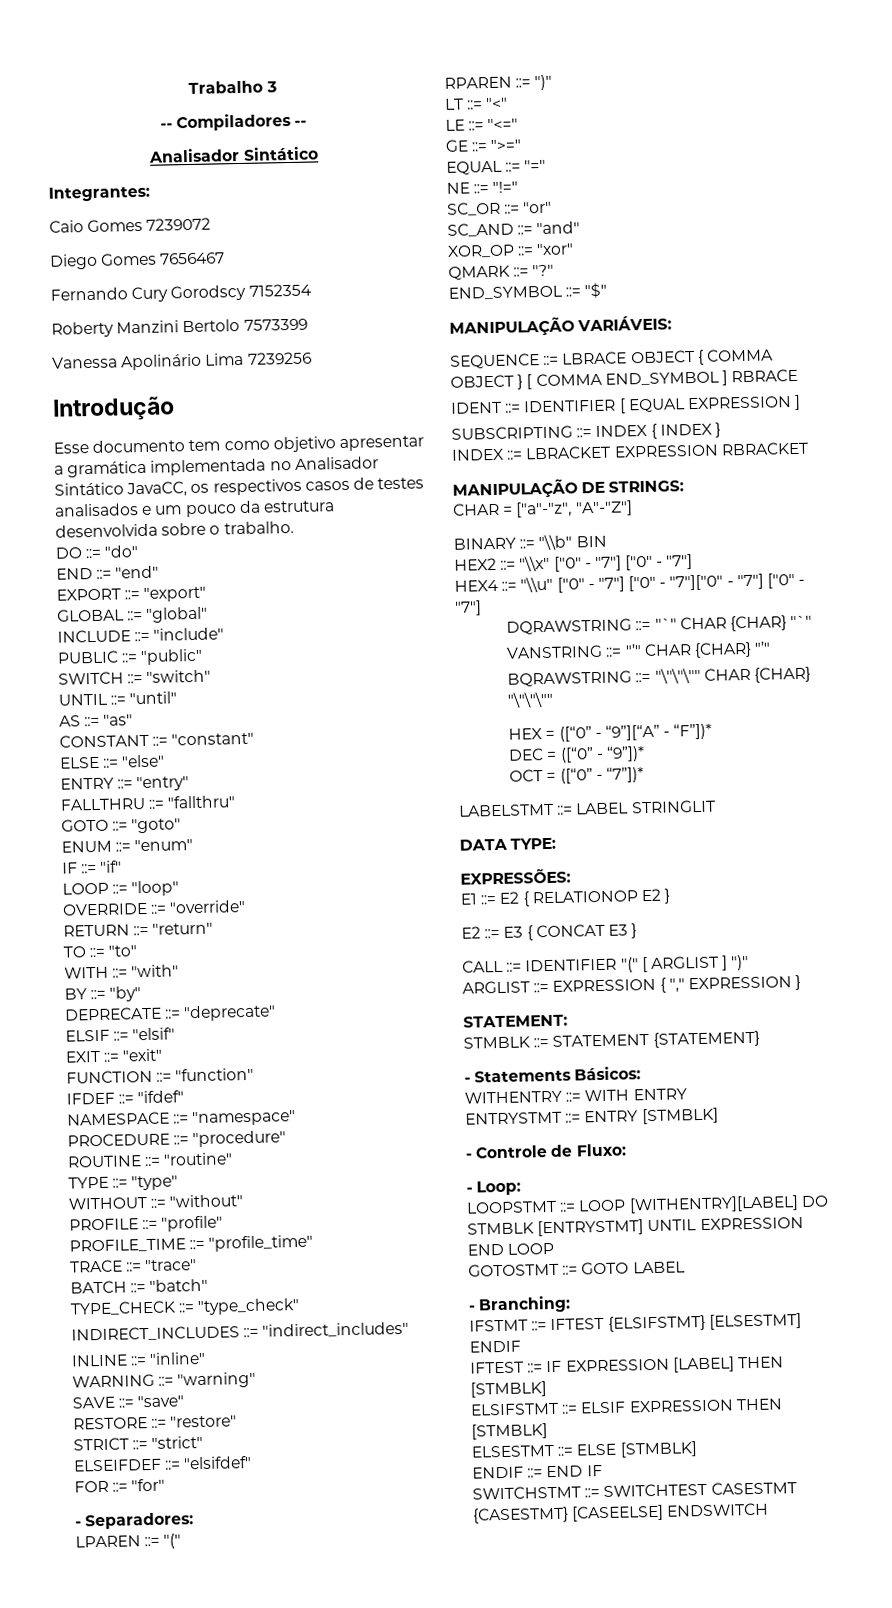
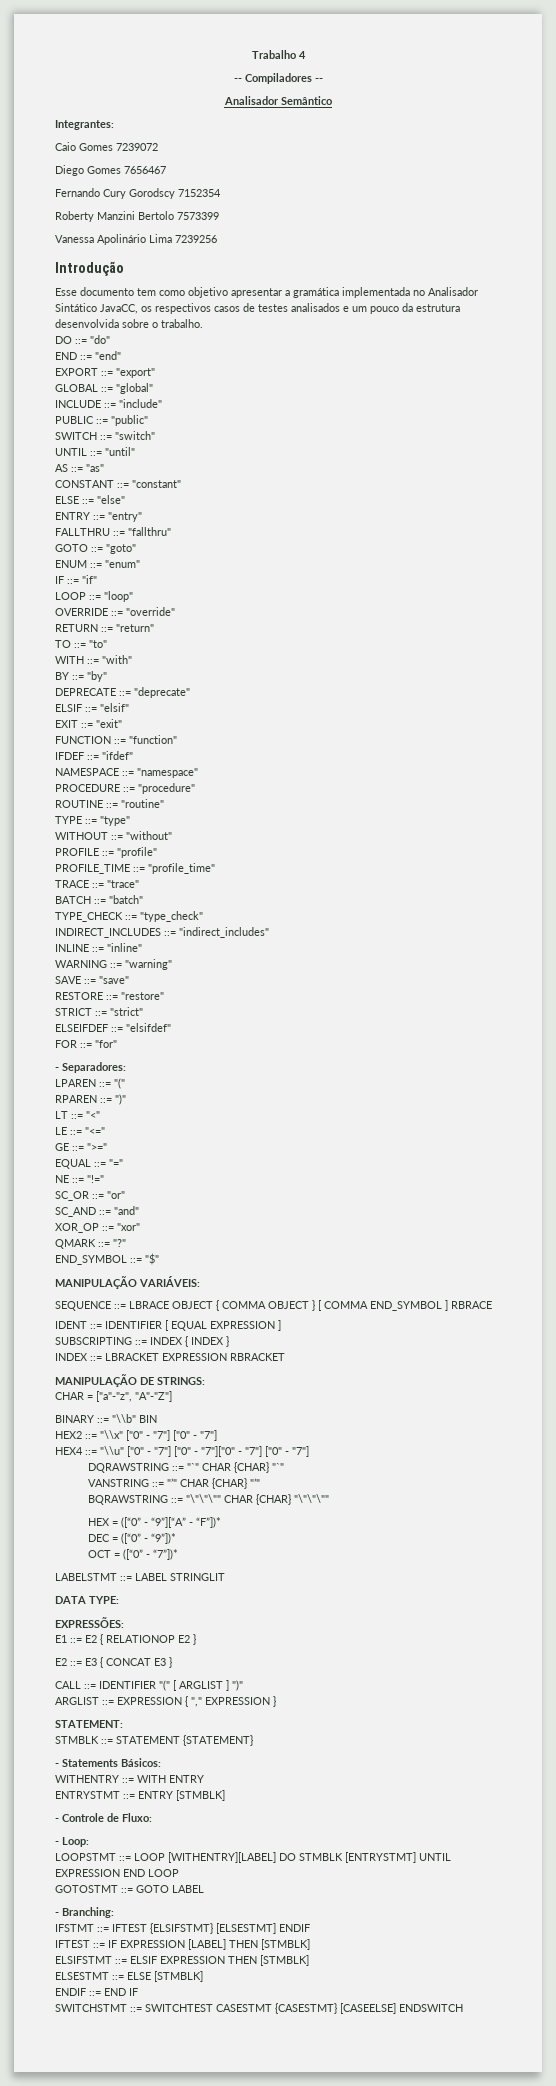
[265,81,277,93] 3 -> [298,51,306,59] 4
[242,146,319,161] Sintático -> [280,96,332,105] Semântico

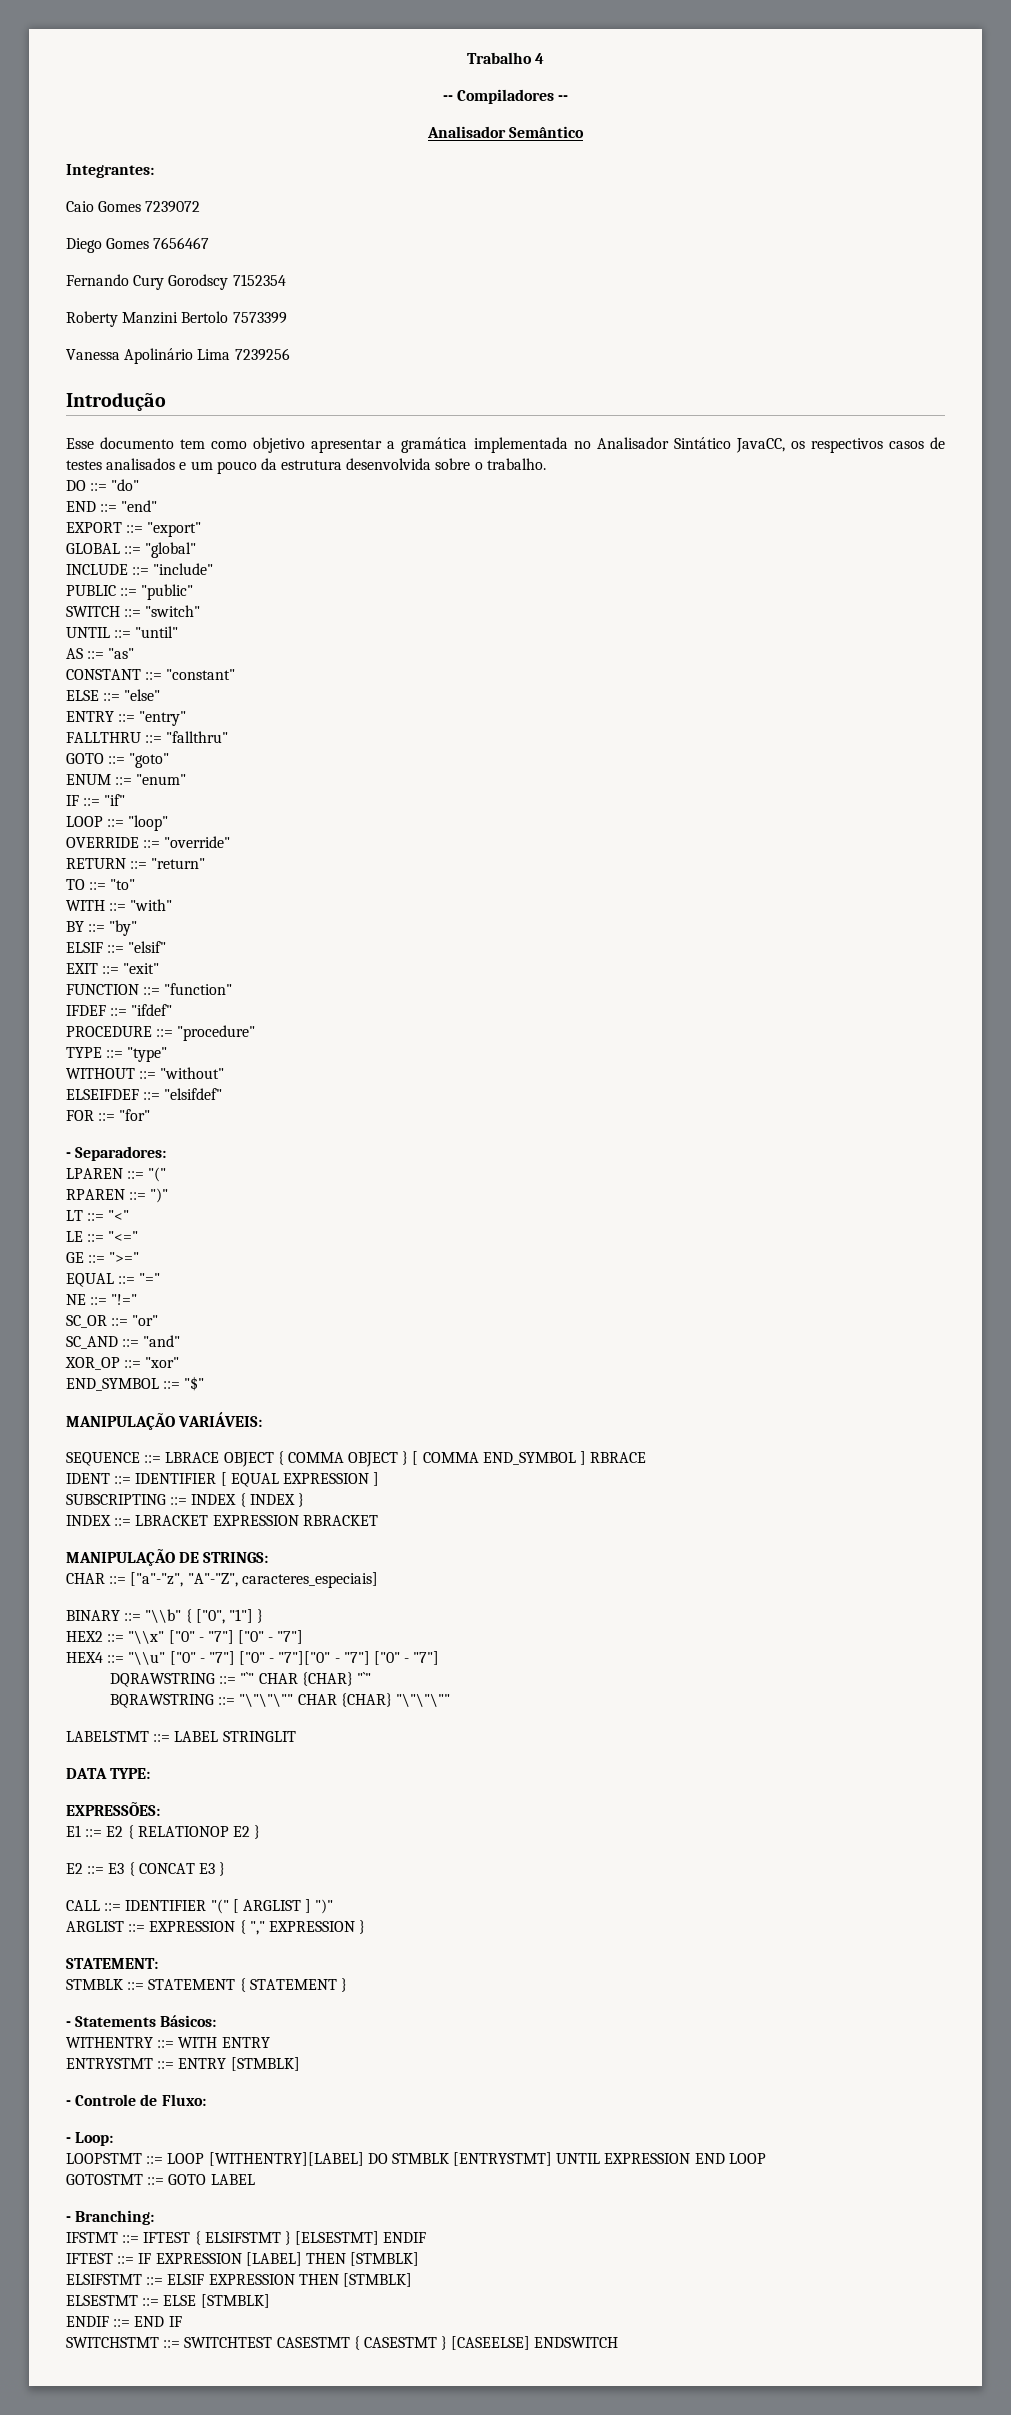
[55,687,190,698] // DEPRECATE ::= "deprecate" -> (138, 928) none
[55,768,198,778] // NAMESPACE ::= "namespace" -> (173, 1010) none
[55,799,164,808] // ROUTINE ::= "routine" -> (256, 1033) none
[55,847,157,858] [55,863,215,874] [55,880,139,888] [55,895,143,904] [55,911,203,922] [55,927,269,938] [55,943,142,952] [55,959,172,970] [55,976,129,984] [55,992,164,1000] [55,1007,143,1016] // PROFILE ::= "profile" // PROFILE_TIME ::= "profile_time" // TRACE ::= "trace" // BATCH ::= "batch" // TYPE_CHECK ::= "type_check" // INDIRECT_INCLUDES ::= "indirect_includes" // INLINE ::= "inline" // WARNING ::= "warning" // SAVE ::= "save" // RESTORE ::= "restore" // STRICT ::= "strict" -> (225, 1073) none
[55,1239,126,1249] // QMARK ::= "?" -> (180, 1362) none
[87,1391,172,1402] = ["a"-"z", "A"-"Z"] -> [109,1572,378,1588] ::= ["a"-"z", "A"-"Z", caracteres_especiais]
[139,1415,157,1423] BIN -> [185,1609,264,1624] { ["0", "1"] }
[87,1478,260,1489] // VANSTRING ::= "’" CHAR {CHAR} "’" -> (372, 1678) none
[87,1517,221,1528] [87,1533,176,1544] [87,1549,178,1560] // HEX = ([“0” - “9”][“A” - “F”])* // DEC = ([“0” - “9”])* // OCT = ([“0” - “7”])* -> (451, 1700) none
[183,1735,253,1746] {STATEMENT} -> [239,1978,347,1992] { STATEMENT }
[150,1923,213,1934] {ELSIFSTMT} -> [194,2231,291,2245] { ELSIFSTMT }
[275,2003,337,2014] {CASESTMT} -> [353,2336,448,2350] { CASESTMT }

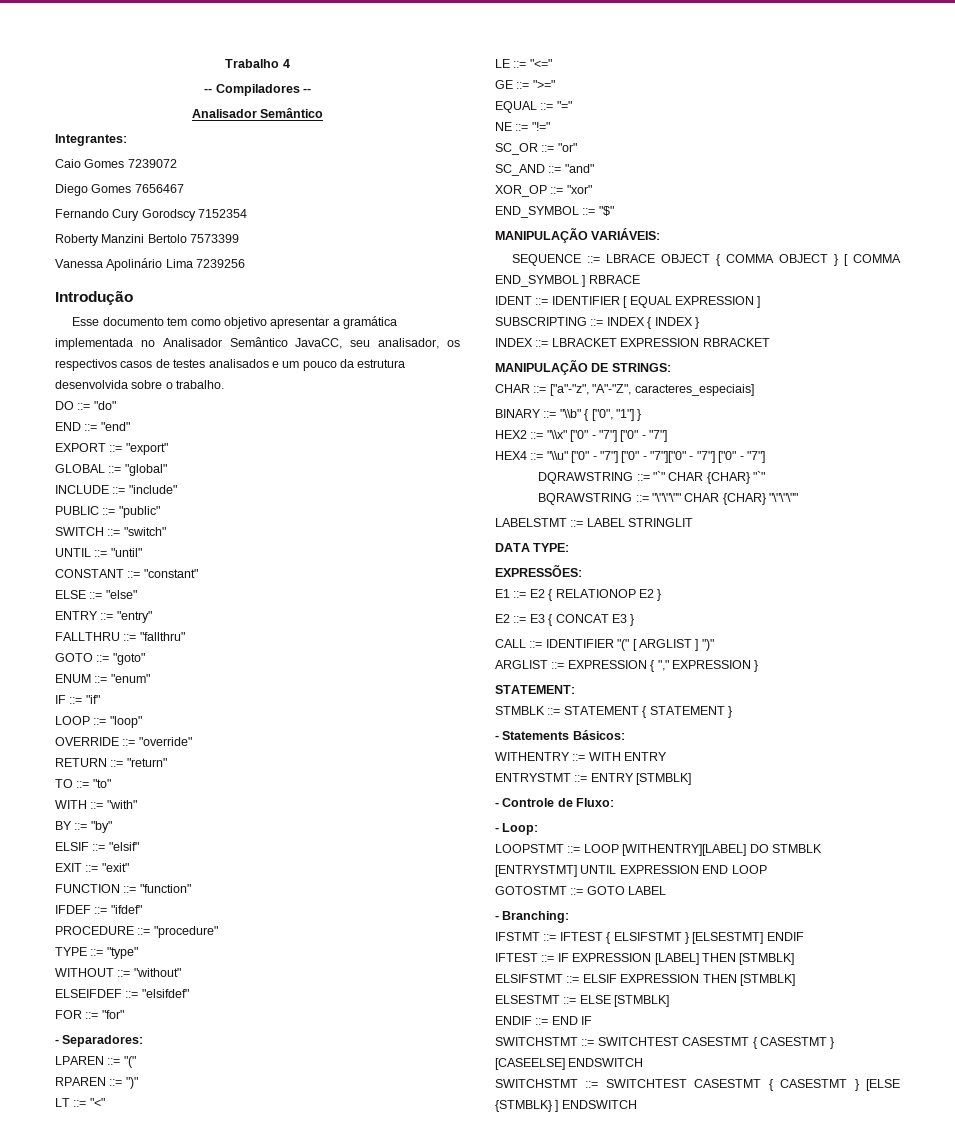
[673,437,785,453] Sintático JavaCC, -> [229,337,440,349] Semântico JavaCC, seu analisador,
[66,648,135,659] // AS ::= "as" -> (142, 552) none
(619, 2342) none -> [495,1079,900,1091] [495,1100,637,1112] // SWITCHSTMT ::= SWITCHTEST CASESTMT { CASESTMT } [ELSE {STMBLK} ] ENDSWITCH

